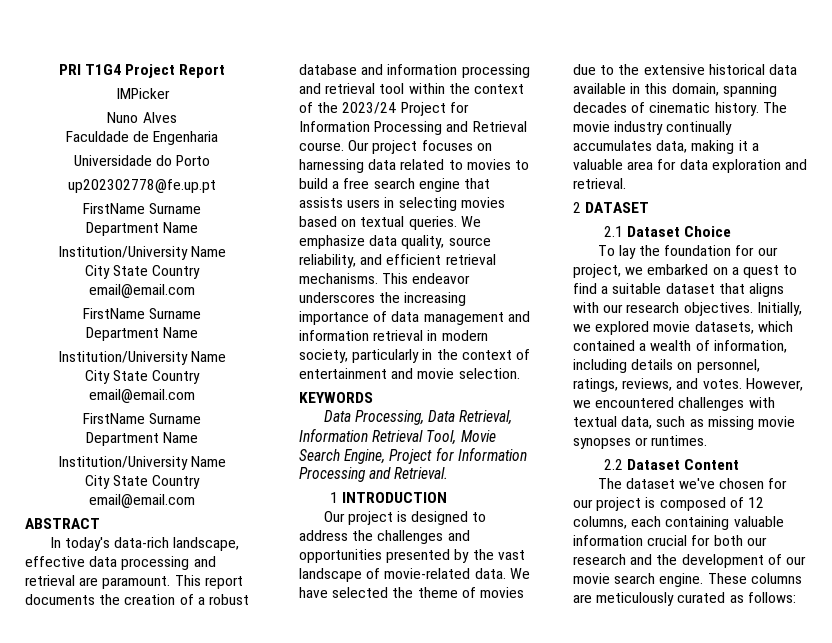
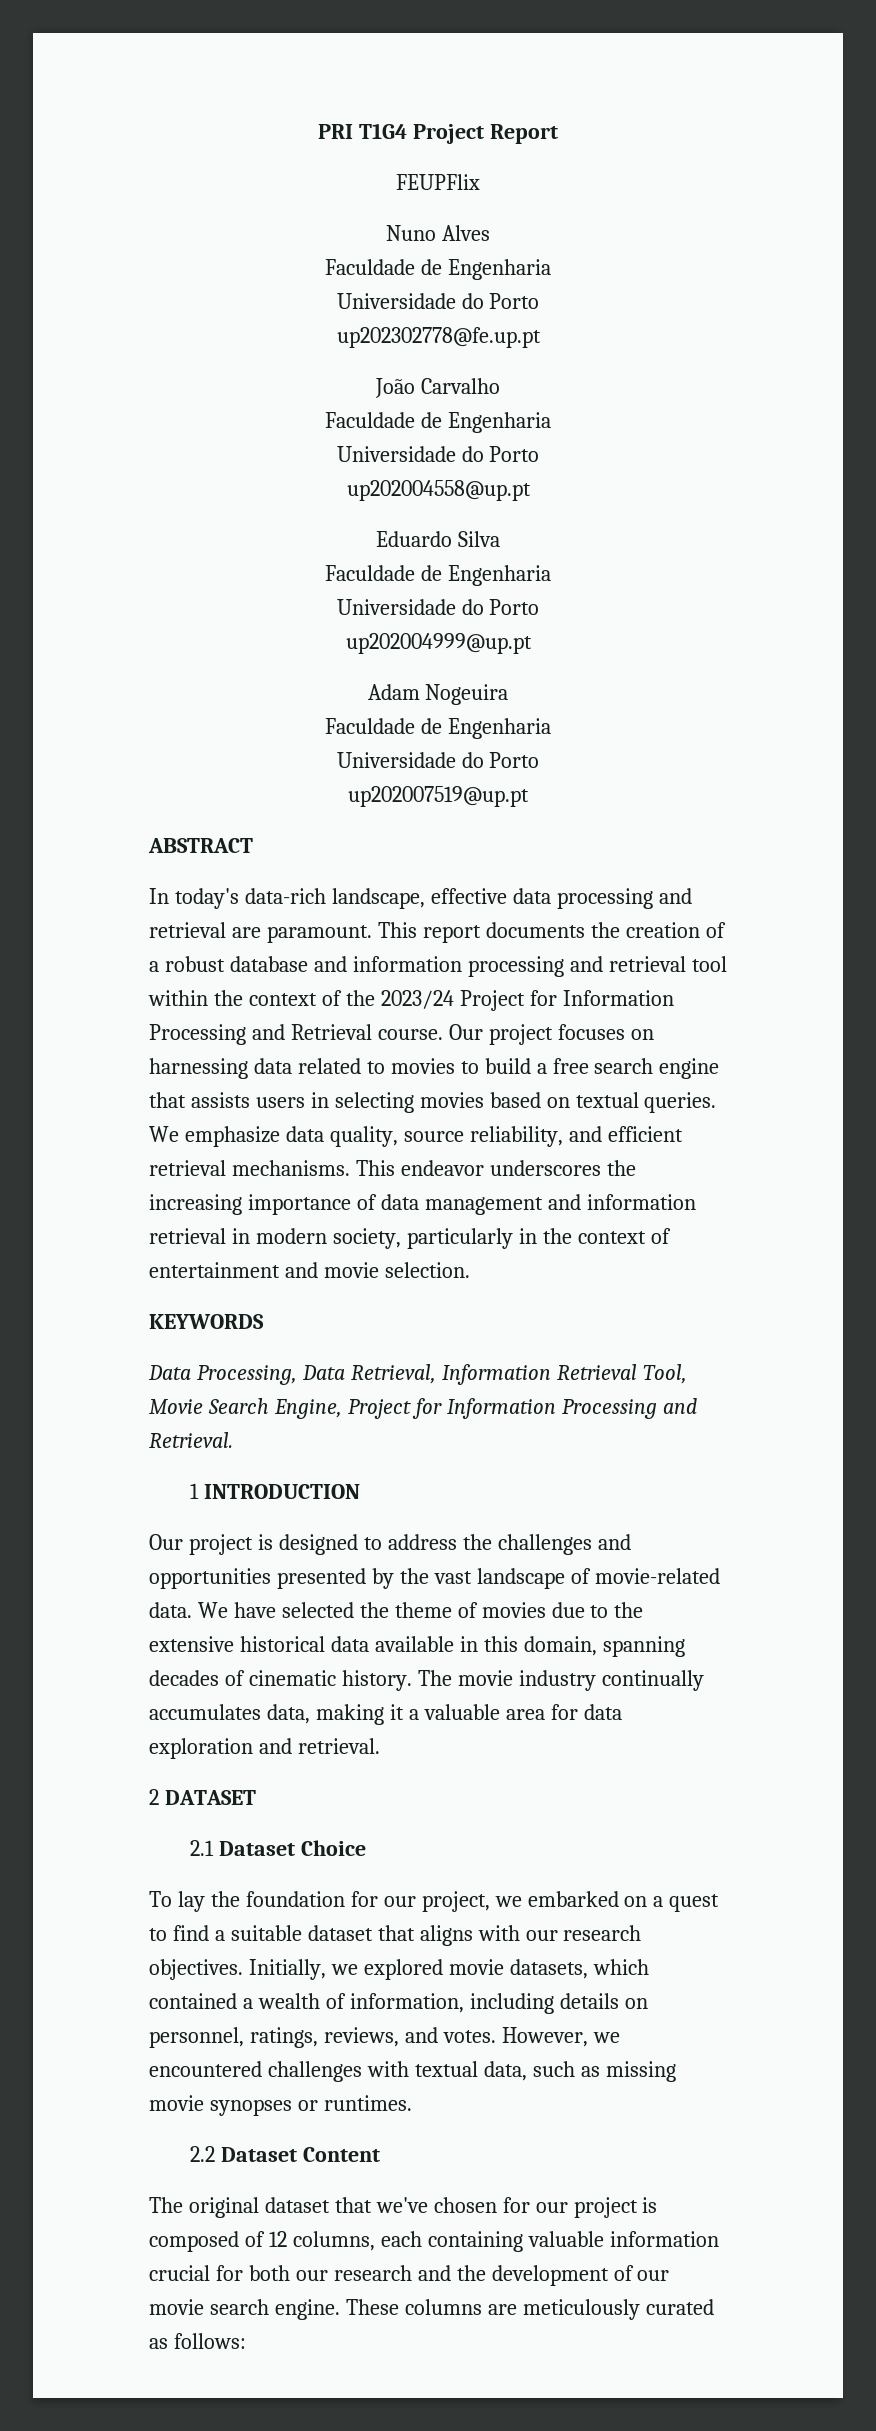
[115,88,170,99] IMPicker -> [396,174,480,190] FEUPFlix
[82,203,202,214] [85,222,199,236] [57,246,227,260] [84,265,201,279] [89,284,195,298] [82,308,202,319] [85,327,199,341] [57,351,227,365] [84,370,201,384] [89,389,195,403] [82,413,202,424] [85,432,199,446] [57,456,227,470] [84,475,201,489] [89,494,195,508] FirstName Surname // Department Name // Institution/University Name // City State Country // email@email.com // FirstName Surname // Department Name // Institution/University Name // City State Country // email@email.com // FirstName Surname // Department Name // Institution/University Name // City State Country // email@email.com -> [375,378,500,398] [325,412,551,433] [336,446,540,462] [346,480,531,501] [376,531,500,547] [325,565,551,586] [336,599,540,615] [345,633,532,654] [367,684,509,705] [325,718,551,739] [336,752,540,768] [348,786,529,807] João Carvalho // Faculdade de Engenharia // Universidade do Porto // up202004558@up.pt // Eduardo Silva // Faculdade de Engenharia // Universidade do Porto // up202004999@up.pt // Adam Nogeuira // Faculdade de Engenharia // Universidade do Porto // up202007519@up.pt
[625,478,675,489] dataset -> [188,2197,372,2218] original dataset that

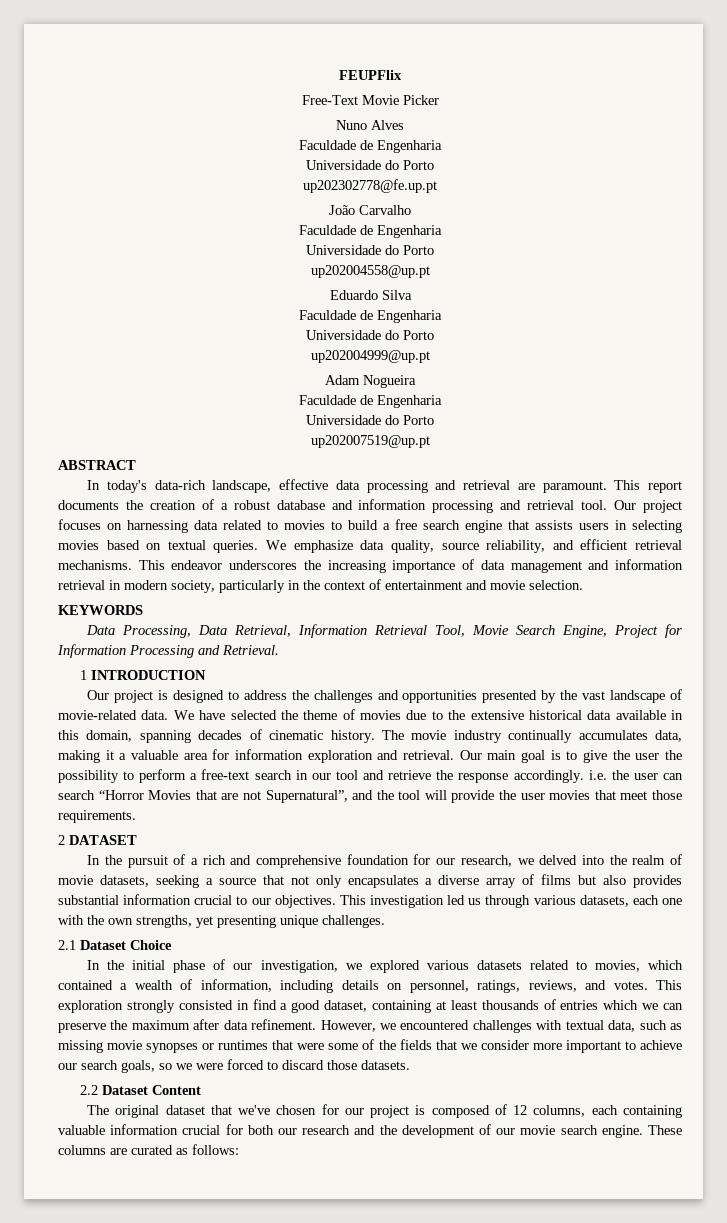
[318,123,558,144] [396,174,480,190] PRI T1G4 Project Report // FEUPFlix -> [339,70,402,80] [301,95,439,105] FEUPFlix // Free-Text Movie Picker
[425,684,509,705] Nogeuira -> [363,375,416,388] Nogueira
[691,956,727,972] [148,990,674,1011] [149,1024,443,1045] tool within the context of the 2023/24 Project for Information Processing and Retrieval course. -> [581,500,608,510] tool.
[583,1704,622,1720] data -> [235,749,303,760] information
[149,1789,256,1805] [189,1840,366,1856] [149,1891,720,1912] [149,1925,642,1946] [149,1959,588,1980] // 2 DATASET // 2.1 Dataset Choice // To lay the foundation for our project, we embarked on a quest to find a suitable dataset that aligns with our research objectives. Initially, we explored movie datasets, -> [459,750,682,763] [58,769,684,783] [58,790,682,803] [58,810,136,823] [58,835,137,845] [87,854,682,868] [58,874,682,888] [58,894,682,908] [58,915,385,928] [58,940,172,950] [87,959,640,973] Our main goal is to give the user the possibility to perform a free-text search in our tool and retrieve the response accordingly. i.e. the user can search “Horror Movies that are not Supernatural”, and the tool will provide the user movies that meet those requirements. // 2 DATASET // In the pursuit of a rich and comprehensive foundation for our research, we delved into the realm of movie datasets, seeking a source that not only encapsulates a diverse array of films but also provides substantial information crucial to our objectives. This investigation led us through various datasets, each one with the own strengths, yet presenting unique challenges. // 2.1 Dataset Choice // In the initial phase of our investigation, we explored various datasets related to movies,
(496, 2036) none -> [655,980,682,990] [58,999,683,1013] [58,1019,317,1033] This exploration strongly consisted in find a good dataset, containing at least thousands of entries which we can preserve the maximum after data refinement.
[323,2095,412,2111] runtimes. -> [218,1039,682,1053] [58,1059,410,1073] runtimes that were some of the fields that we consider more important to achieve our search goals, so we were forced to discard those datasets.
[522,2299,640,2320] meticulously -> (127, 1151) none

